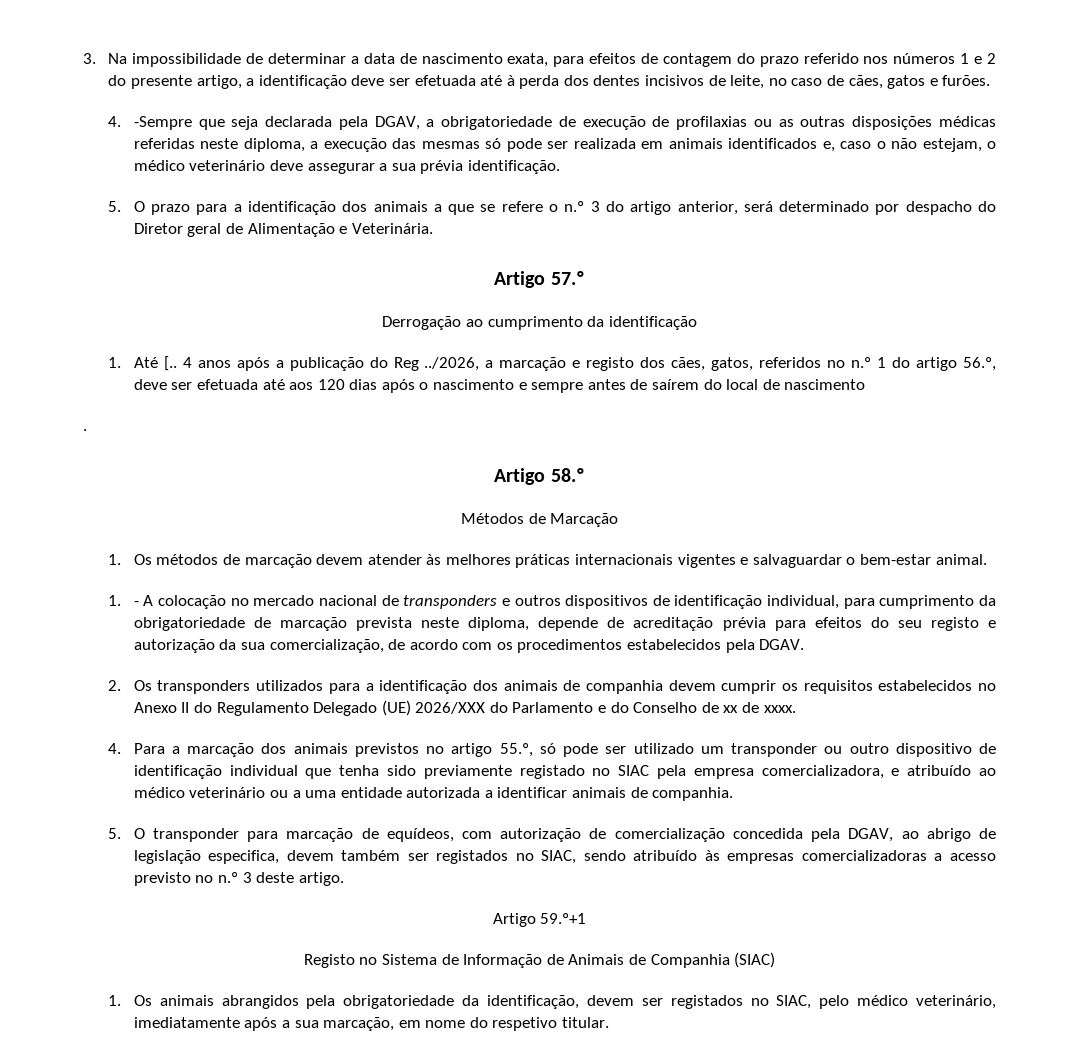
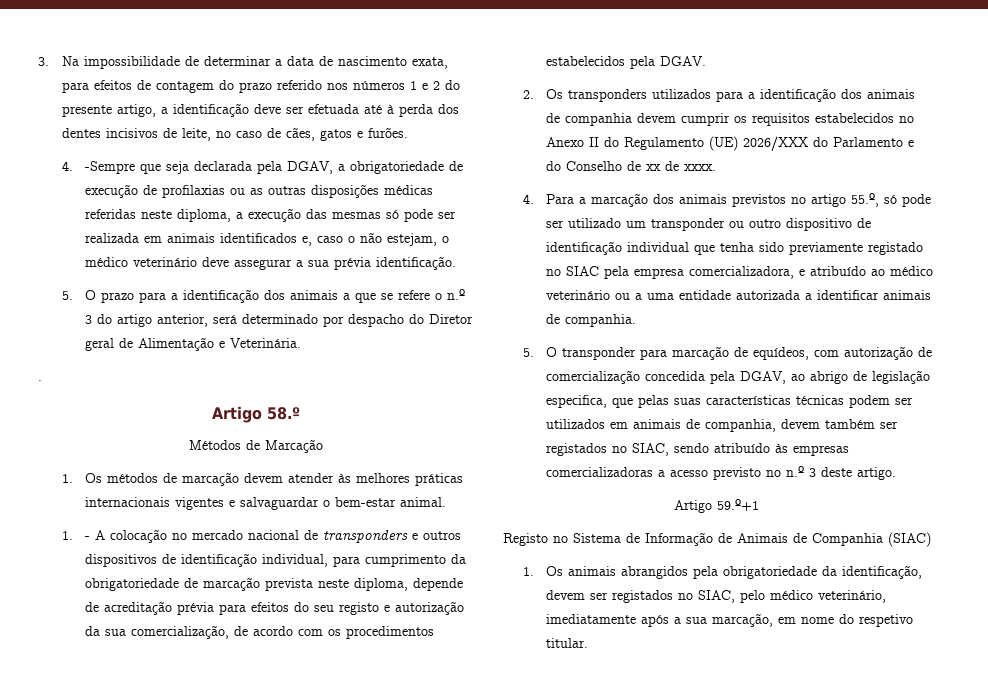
[494,271,585,288] [382,316,697,330] [108,356,996,371] [133,379,866,393] // Artigo 57.º // Derrogação ao cumprimento da identificação // 1. Até [.. 4 anos após a publicação do Reg ../2026, a marcação e registo dos cães, gatos, referidos no n.º 1 do artigo 56.º, deve ser efetuada até aos 120 dias após o nascimento e sempre antes de saírem do local de nascimento -> (302, 343) none
[313,702,378,716] Delegado -> (705, 143) none
(280, 857) none -> [612,395,914,408] [546,419,777,432] que pelas suas características técnicas podem ser utilizados em animais de companhia,

